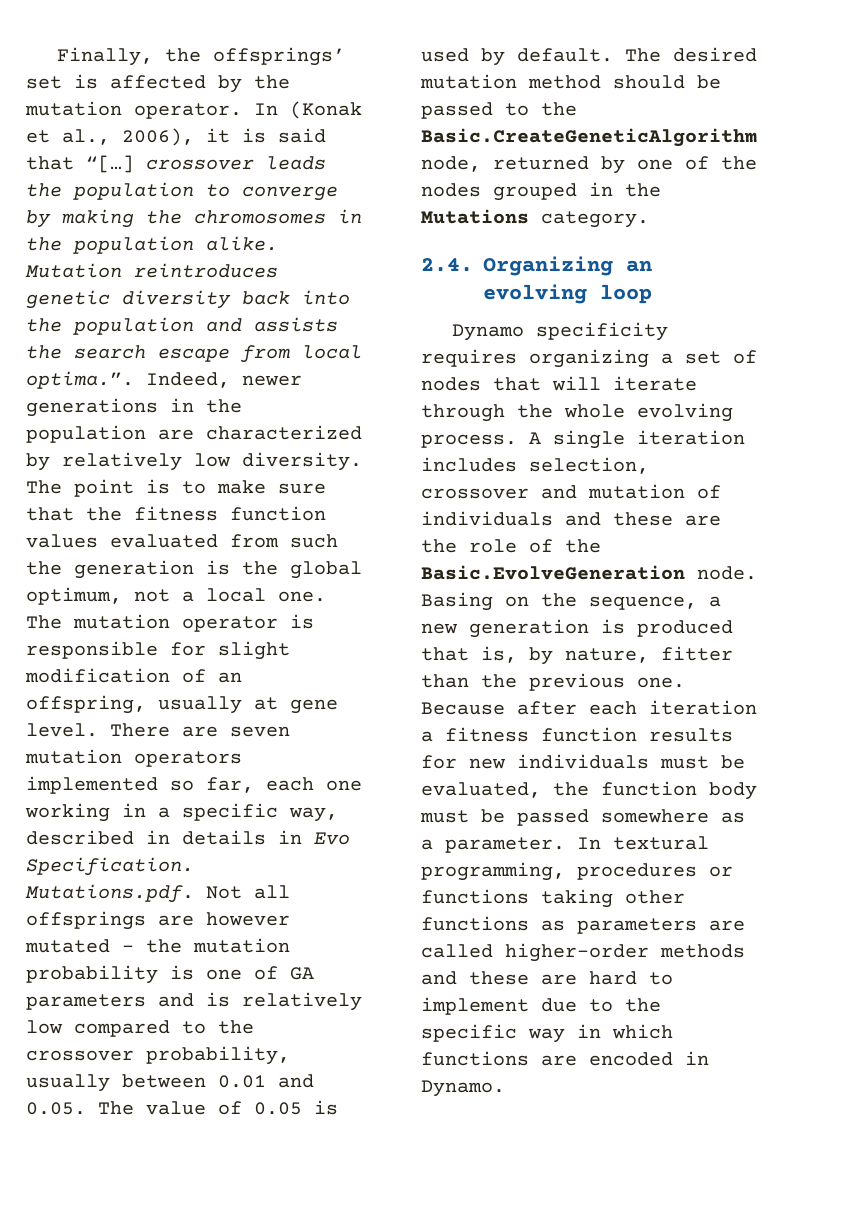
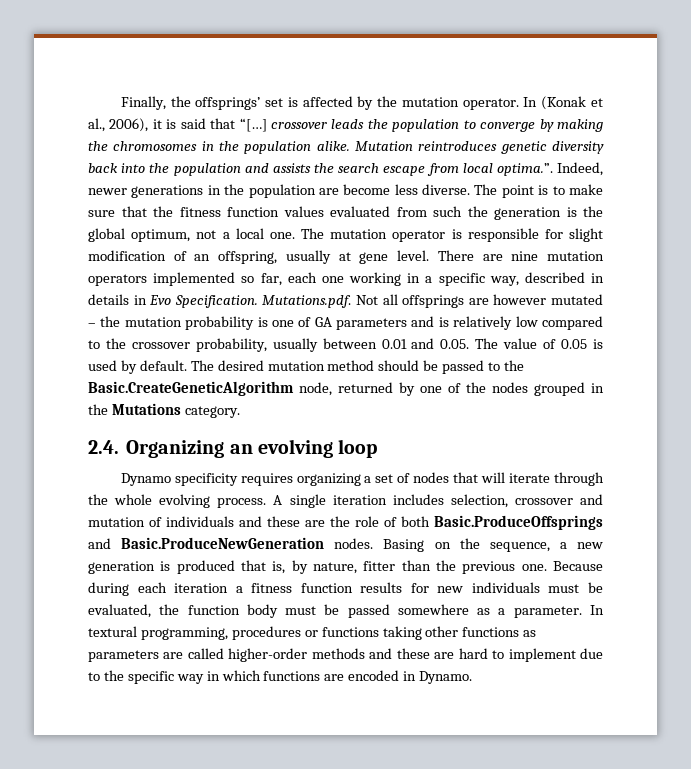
[206,425,362,440] [26,452,362,471] characterized by relatively low diversity. -> [343,184,471,195] become less diverse.
[230,726,290,737] seven -> [511,251,539,261] nine
[565,539,601,553] [421,565,757,580] the Basic.EvolveGeneration node. -> [401,515,603,530] [88,537,374,549] both Basic.ProduceOffsprings and Basic.ProduceNewGeneration nodes.
[517,701,577,715] after -> [88,582,129,596] during

